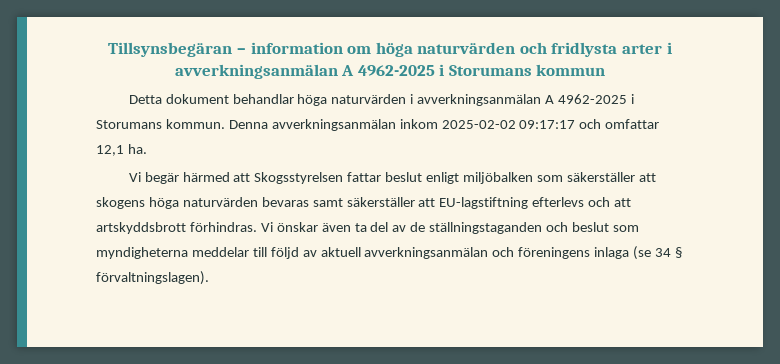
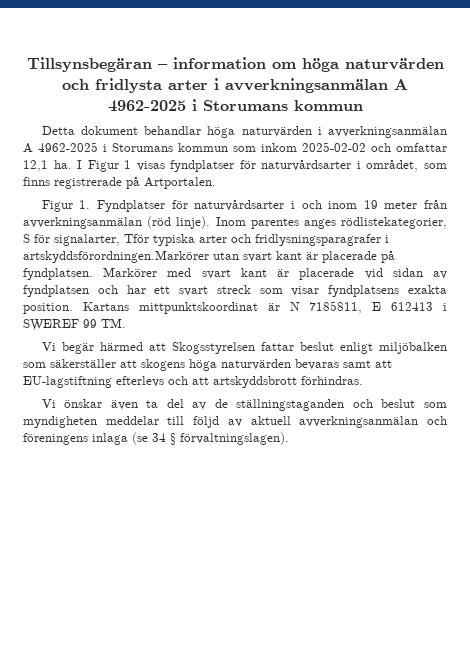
[165,119,396,131] kommun. Denna avverkningsanmälan -> [178,143,256,152] kommun som
[519,120,576,129] 09:17:17 -> (366, 147) none
(147, 149) none -> [77,160,448,172] [23,177,216,189] [41,200,447,212] [23,216,447,229] [23,234,389,246] [23,250,395,263] [23,267,448,280] [23,285,447,297] [23,301,447,314] [23,318,126,331] I Figur 1 visas fyndplatser för naturvårdsarter i området, som finns registrerade på Artportalen. // Figur 1. Fyndplatser för naturvårdsarter i och inom 19 meter från avverkningsanmälan (röd linje). Inom parentes anges rödlistekategorier, S för signalarter, Tför typiska arter och fridlysningsparagrafer i artskyddsförordningen.Markörer utan svart kant är placerade på fyndplatsen. Markörer med svart kant är placerade vid sidan av fyndplatsen och har ett svart streck som visar fyndplatsens exakta position. Kartans mittpunktskoordinat är N 7185811, E 612413 i SWEREF 99 TM.
[346,197,415,207] säkerställer -> (371, 364) none
(257, 227) none -> (363, 380) //
[96,247,188,259] myndigheterna -> [23,416,97,428] myndigheten

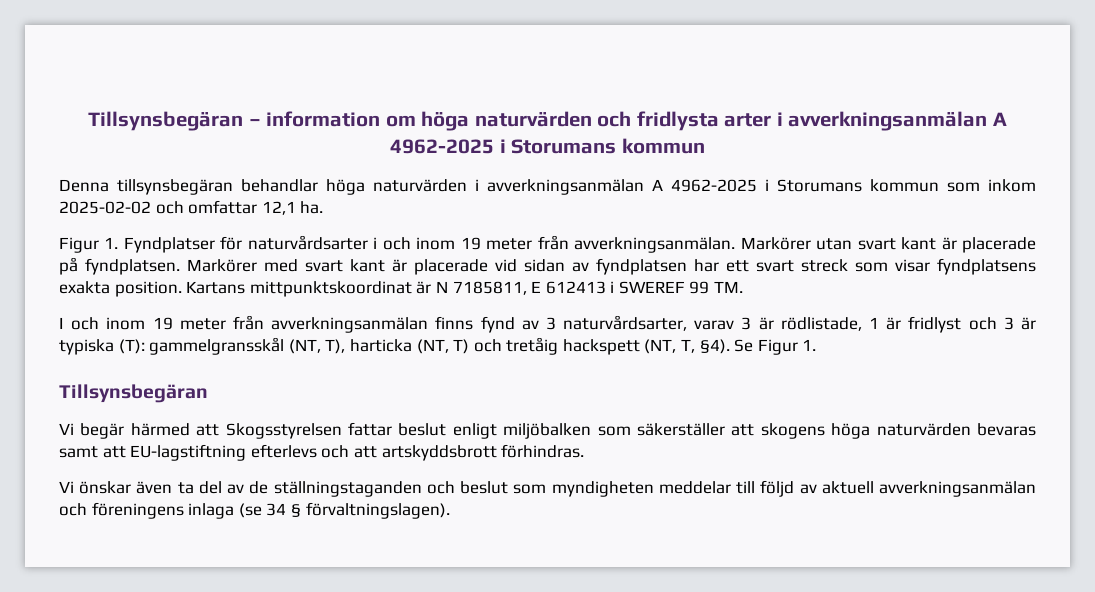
[41,126,138,135] Detta dokument -> [59,179,233,195] Denna tillsynsbegäran
[77,160,448,172] [23,177,216,189] I Figur 1 visas fyndplatser för naturvårdsarter i området, som finns registrerade på Artportalen. -> (324, 207) none
[23,216,447,229] [23,234,389,246] [23,250,209,263] avverkningsanmälan (röd linje). Inom parentes anges rödlistekategorier, S för signalarter, Tför typiska arter och fridlysningsparagrafer i artskyddsförordningen.Markörer -> [574,237,811,253] avverkningsanmälan. Markörer
[97,285,118,294] och -> (687, 266) none
(126, 323) none -> [59,315,1036,333] [59,337,817,355] [59,384,208,403] // I och inom 19 meter från avverkningsanmälan finns fynd av 3 naturvårdsarter, varav 3 är rödlistade, 1 är fridlyst och 3 är typiska (T): gammelgransskål (NT, T), harticka (NT, T) och tretåig hackspett (NT, T, §4). Se Figur 1. // Tillsynsbegäran

